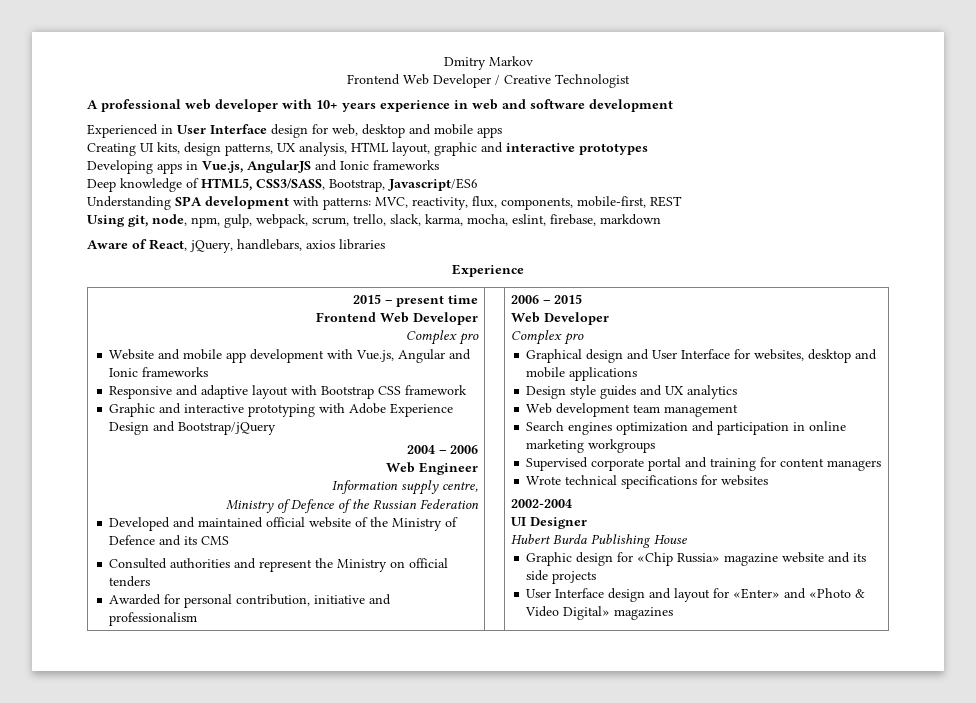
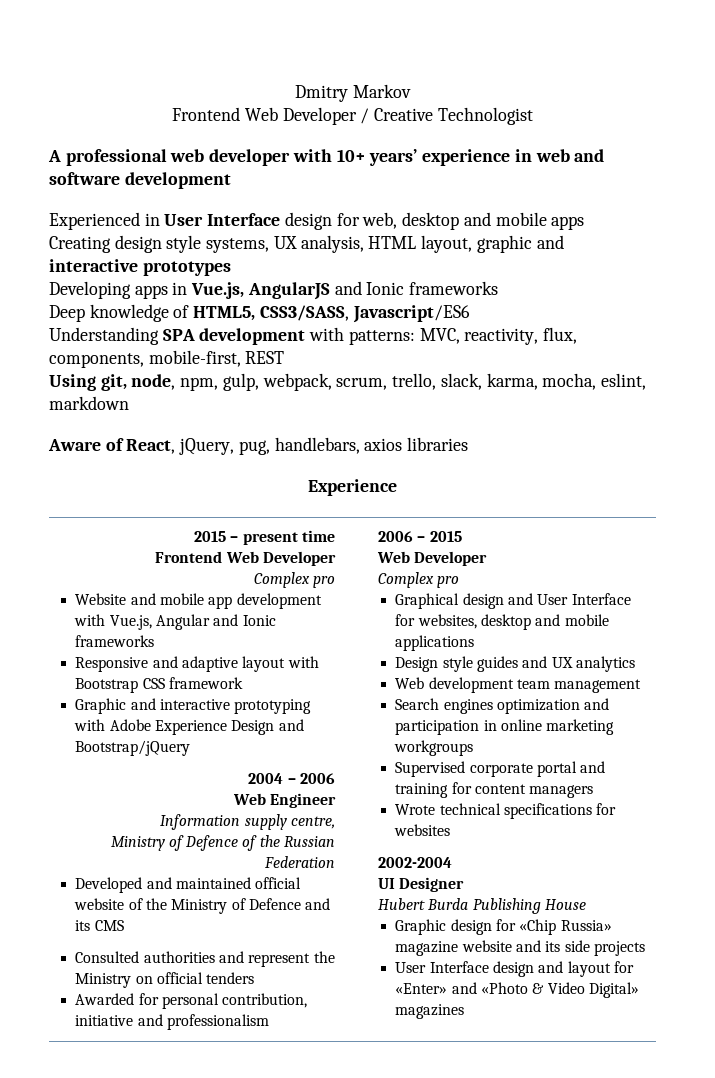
[342,103,376,112] years -> [369,149,418,166] years’
[140,142,273,156] UI kits, design patterns, -> [114,235,270,253] design style systems,
[329,179,385,192] Bootstrap, -> (349, 313) none
[550,214,596,226] firebase, -> (646, 381) none
(233, 246) none -> [238,440,270,455] pug,

